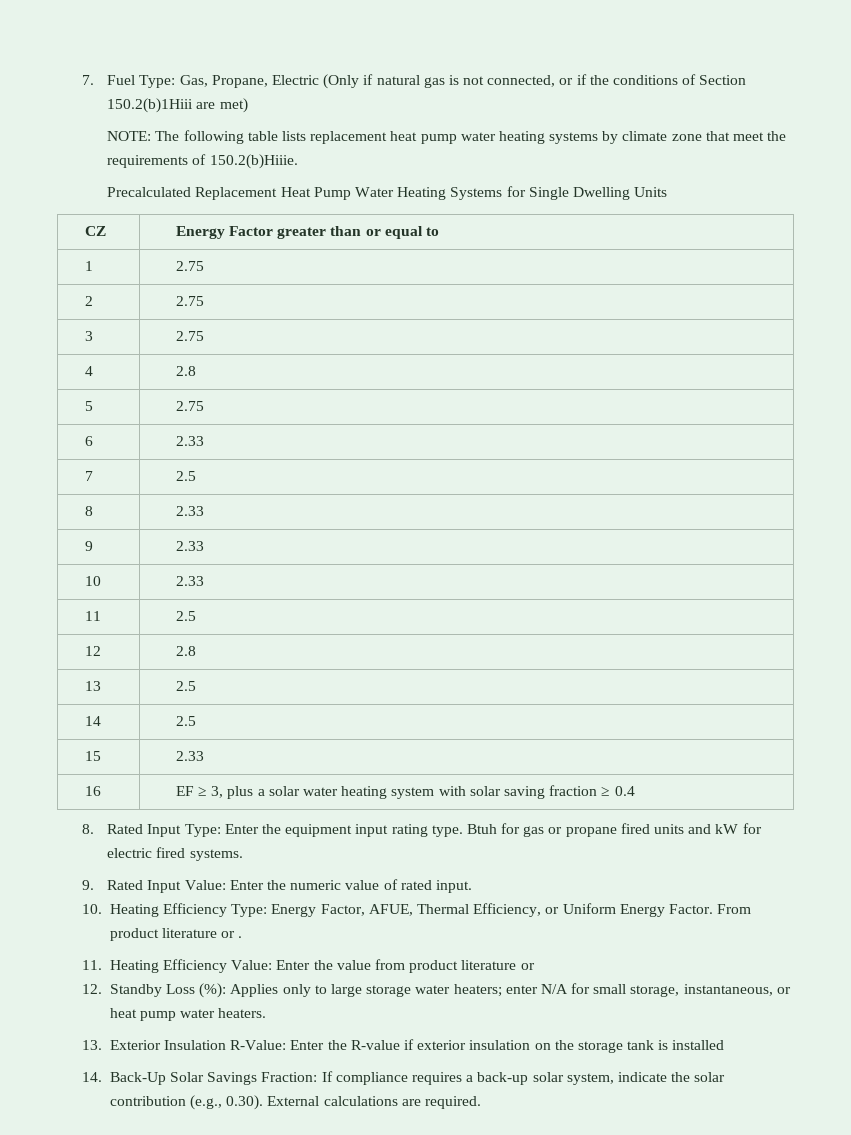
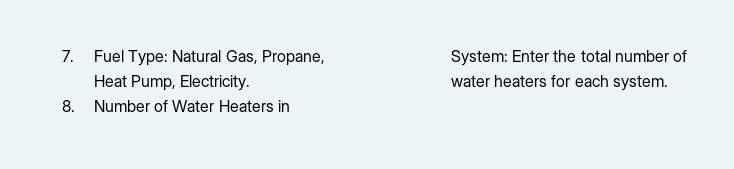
(176, 81) none -> [172,50,222,62] Natural
[271,74,747,89] [107,98,248,113] [107,130,787,144] [107,154,298,169] [107,186,668,200] [84,226,106,236] [175,226,440,239] [84,261,93,271] [175,261,204,271] [84,296,93,306] [175,296,204,306] [84,331,93,341] [175,331,204,341] [84,366,93,376] [175,366,196,376] [84,401,93,411] [175,401,204,411] [84,436,93,446] [175,436,204,446] [84,471,93,481] [175,471,196,481] [84,506,93,516] [175,506,204,516] [84,541,93,551] [175,541,204,551] [84,576,101,586] [175,576,204,586] [84,611,101,621] [175,611,196,621] [84,646,101,656] [175,646,196,656] [84,681,101,691] [175,681,196,691] [84,716,101,726] [175,716,196,726] [84,751,101,761] [175,751,204,761] [84,786,101,796] [175,785,635,799] [82,823,762,837] [107,847,243,861] [82,879,472,893] [82,903,752,917] [109,928,243,941] [82,959,535,973] [82,983,791,998] [109,1008,267,1021] [82,1039,725,1053] [82,1071,726,1085] [109,1095,481,1110] Electric (Only if natural gas is not connected, or if the conditions of Section 150.2(b)1Hiii are met) // NOTE: The following table lists replacement heat pump water heating systems by climate zone that meet the requirements of 150.2(b)Hiiie. // Precalculated Replacement Heat Pump Water Heating Systems for Single Dwelling Units // CZ | Energy Factor greater than or equal to // 1 | 2.75 // 2 | 2.75 // 3 | 2.75 // 4 | 2.8 // 5 | 2.75 // 6 | 2.33 // 7 | 2.5 // 8 | 2.33 // 9 | 2.33 // 10 | 2.33 // 11 | 2.5 // 12 | 2.8 // 13 | 2.5 // 14 | 2.5 // 15 | 2.33 // 16 | EF ≥ 3, plus a solar water heating system with solar saving fraction ≥ 0.4 // 8. Rated Input Type: Enter the equipment input rating type. Btuh for gas or propane fired units and kW for electric fired systems. // 9. Rated Input Value: Enter the numeric value of rated input. // 10. Heating Efficiency Type: Energy Factor, AFUE, Thermal Efficiency, or Uniform Energy Factor. From product literature or . // 11. Heating Efficiency Value: Enter the value from product literature or // 12. Standby Loss (%): Applies only to large storage water heaters; enter N/A for small storage, instantaneous, or heat pump water heaters. // 13. Exterior Insulation R-Value: Enter the R-value if exterior insulation on the storage tank is installed // 14. Back-Up Solar Savings Fraction: If compliance requires a back-up solar system, indicate the solar contribution (e.g., 0.30). External calculations are required. -> [93,75,251,91] [61,100,291,112] [450,50,688,66] [450,75,669,91] Heat Pump, Electricity. // 8. Number of Water Heaters in System: Enter the total number of water heaters for each system.

